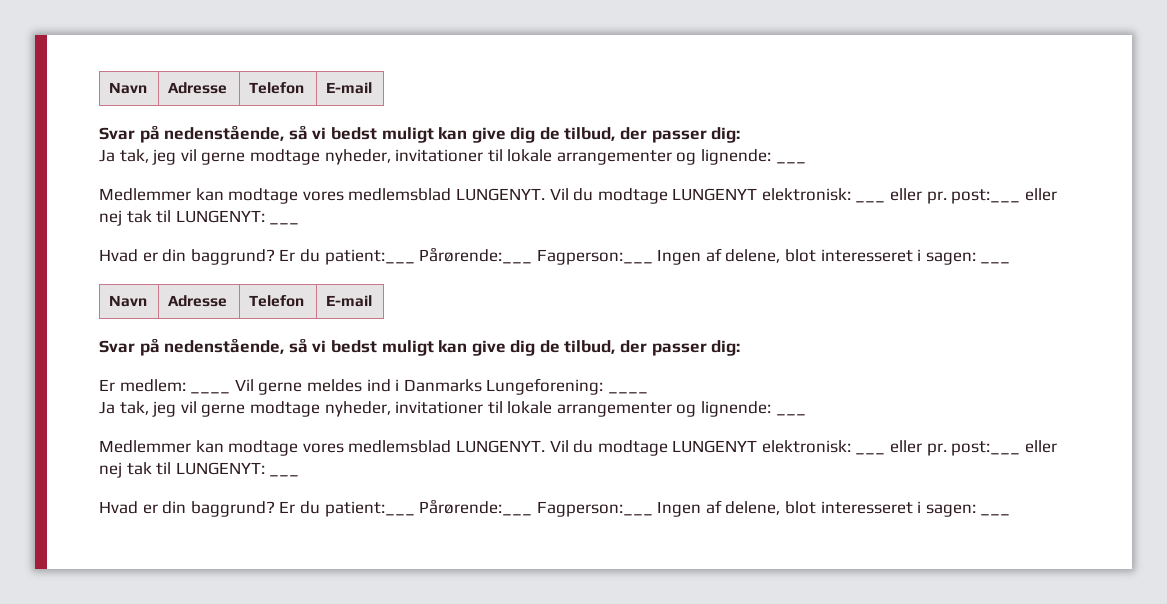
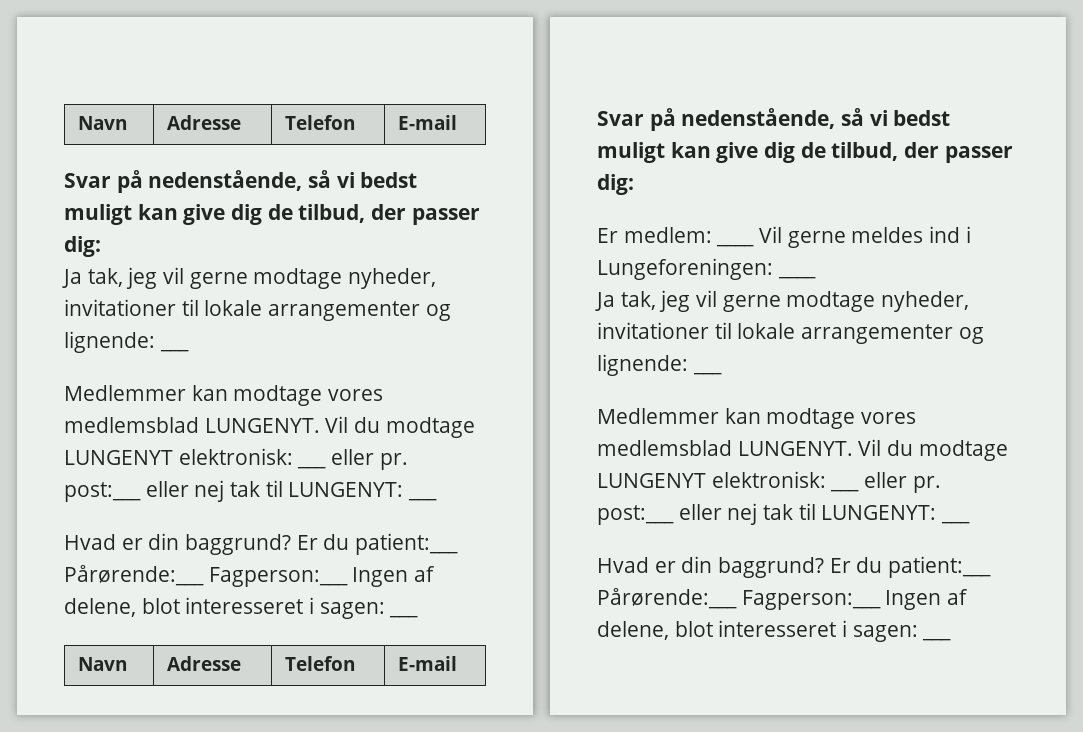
[403,378,604,395] Danmarks Lungeforening: -> [597,258,773,280] Lungeforeningen:

